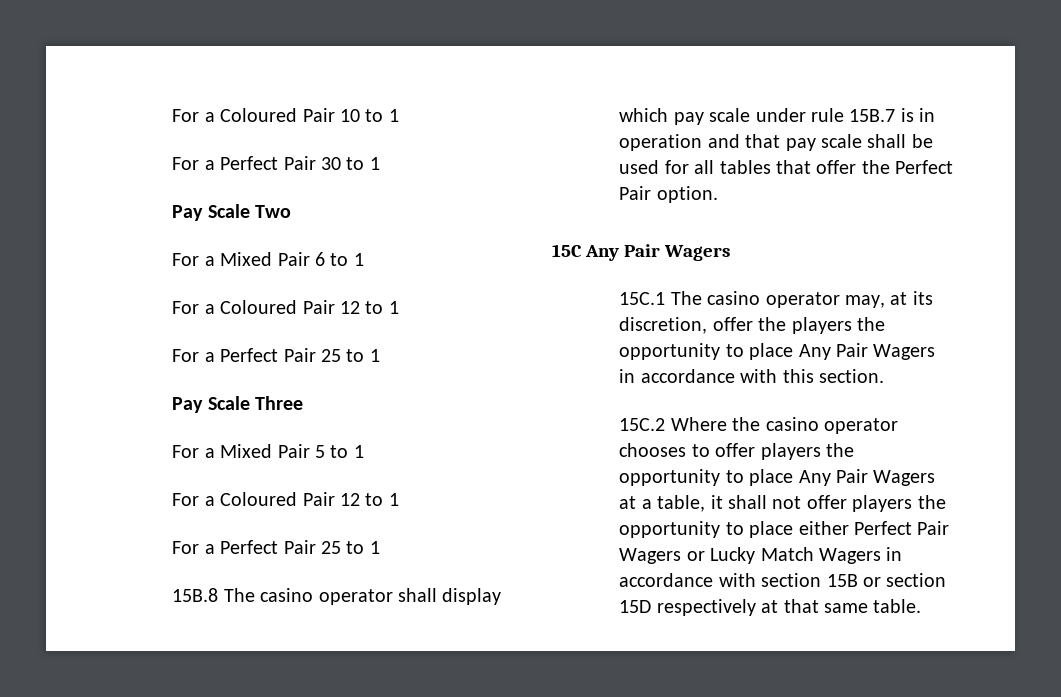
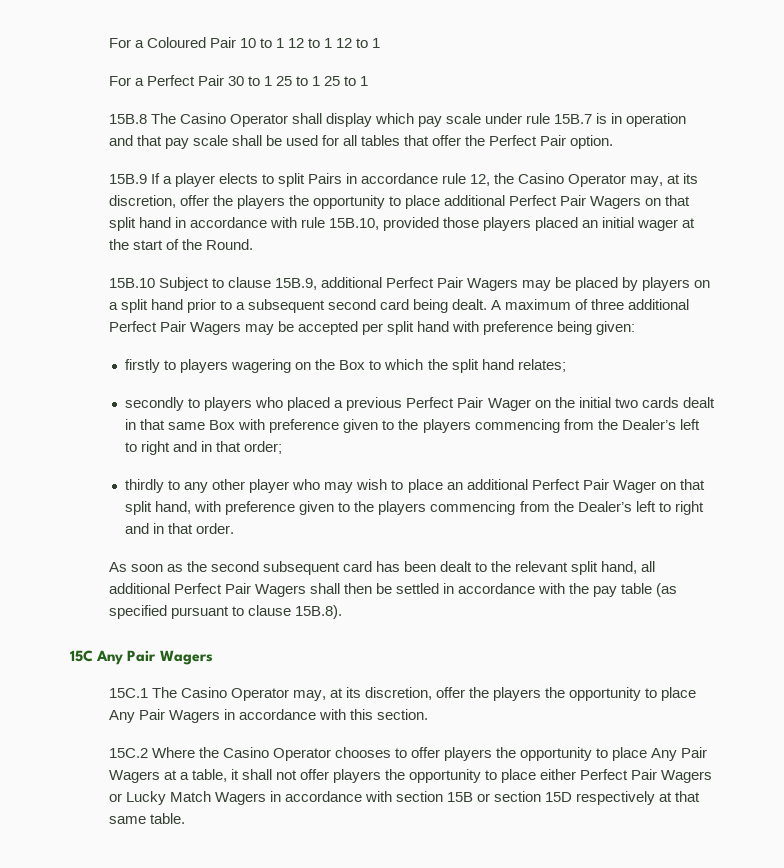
(399, 115) none -> [287,38,381,48] 12 to 1 12 to 1
[172,204,292,221] [172,252,364,266] [172,300,399,314] [172,348,380,362] [172,396,304,413] [172,444,364,458] [172,492,399,506] [172,540,316,554] // Pay Scale Two // For a Mixed Pair 6 to 1 // For a Coloured Pair 12 to 1 // For a Perfect Pair 25 to 1 // Pay Scale Three // For a Mixed Pair 5 to 1 // For a Coloured Pair 12 to 1 // For a Perfect Pair -> [275,76,320,86] 25 to 1
[260,588,393,605] casino operator -> [179,113,288,127] Casino Operator
(718, 194) none -> [108,173,699,187] [108,195,691,209] [108,217,696,231] [108,239,253,250] [108,277,711,291] [108,299,690,313] [108,321,636,335] [125,359,566,373] [125,397,715,411] [125,419,700,433] [125,441,283,455] [125,479,705,493] [125,501,704,515] [125,523,235,534] [108,561,656,575] [108,583,678,597] [108,605,342,619] // 15B.9 If a player elects to split Pairs in accordance rule 12, the Casino Operator may, at its discretion, offer the players the opportunity to place additional Perfect Pair Wagers on that split hand in accordance with rule 15B.10, provided those players placed an initial wager at the start of the Round. // 15B.10 Subject to clause 15B.9, additional Perfect Pair Wagers may be placed by players on a split hand prior to a subsequent second card being dealt. A maximum of three additional Perfect Pair Wagers may be accepted per split hand with preference being given: // firstly to players wagering on the Box to which the split hand relates; // secondly to players who placed a previous Perfect Pair Wager on the initial two cards dealt in that same Box with preference given to the players commencing from the Dealer’s left to right and in that order; // thirdly to any other player who may wish to place an additional Perfect Pair Wager on that split hand, with preference given to the players commencing from the Dealer’s left to right and in that order. // As soon as the second subsequent card has been dealt to the relevant split hand, all additional Perfect Pair Wagers shall then be settled in accordance with the pay table (as specified pursuant to clause 15B.8).
[707,291,840,308] casino operator -> [180,687,289,701] Casino Operator
[765,417,898,434] casino operator -> [222,747,331,761] Casino Operator

